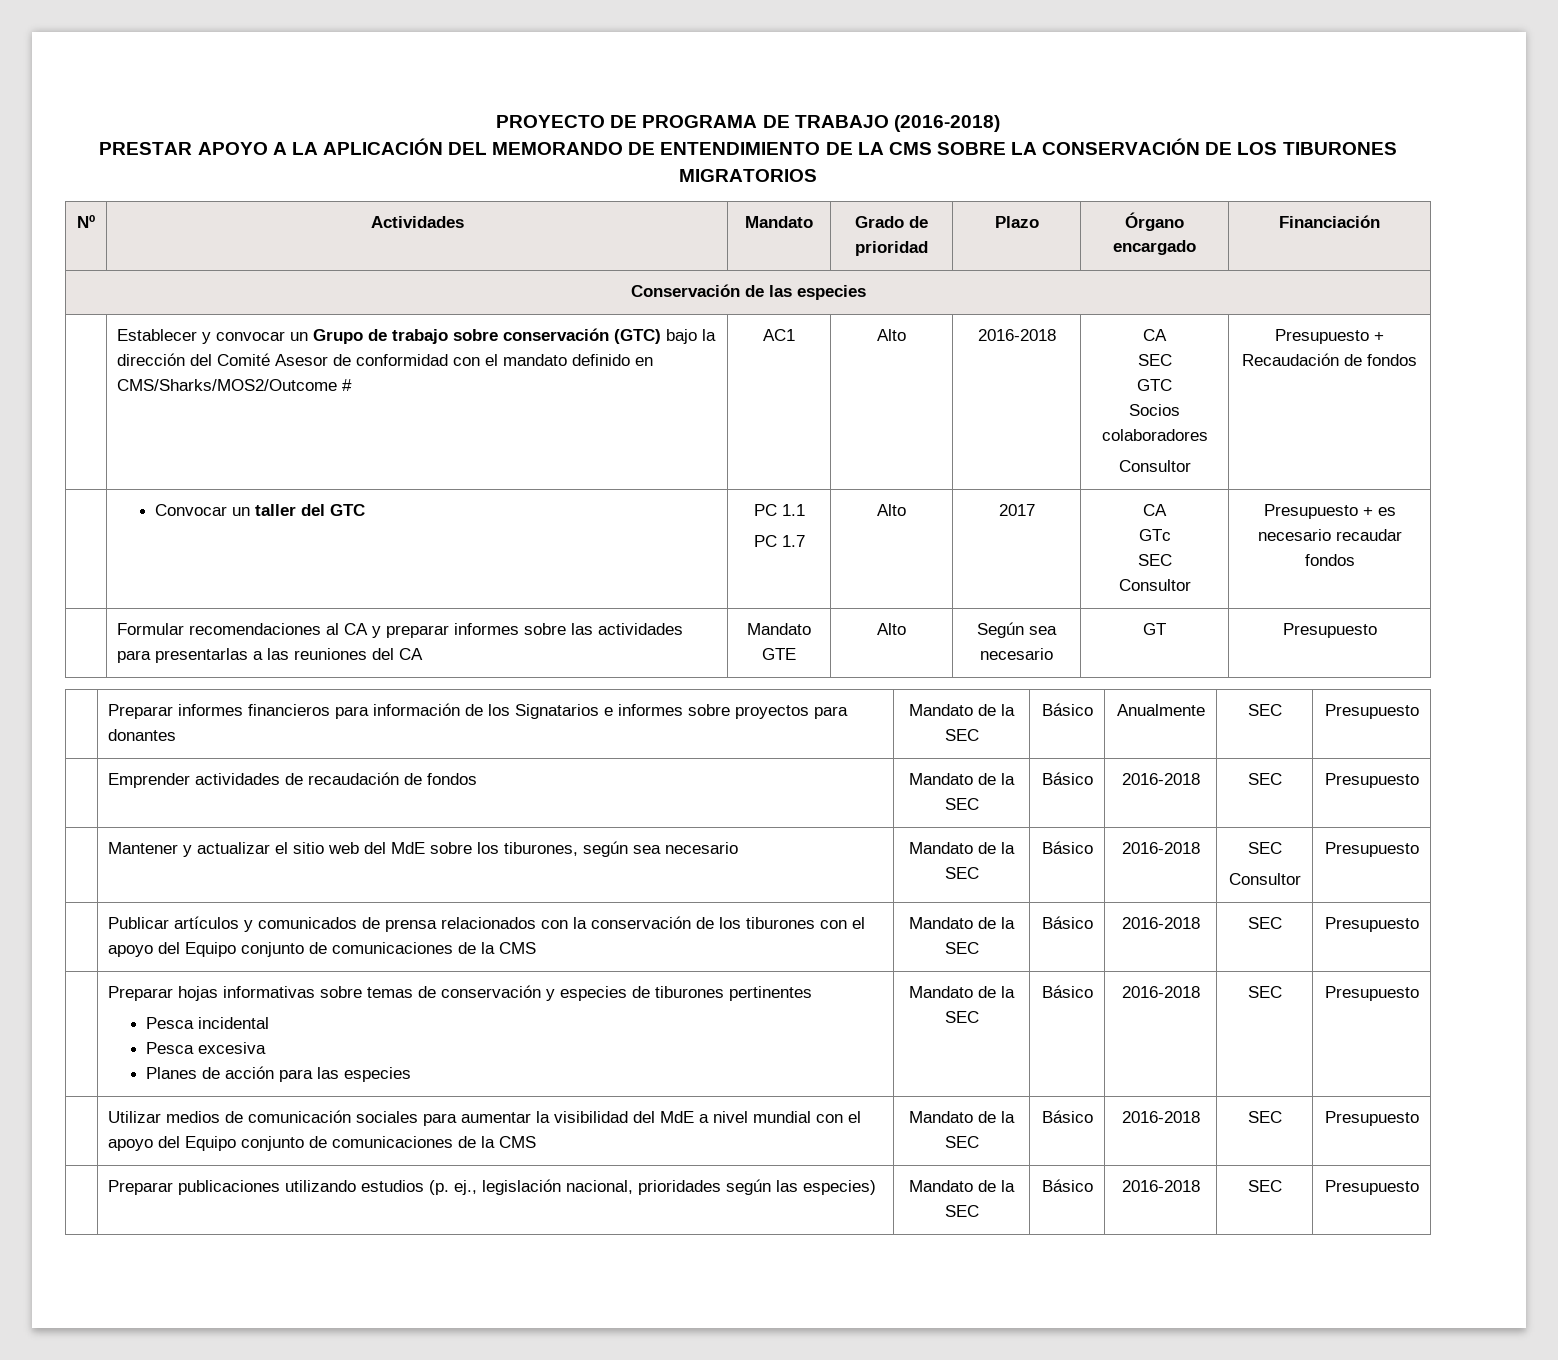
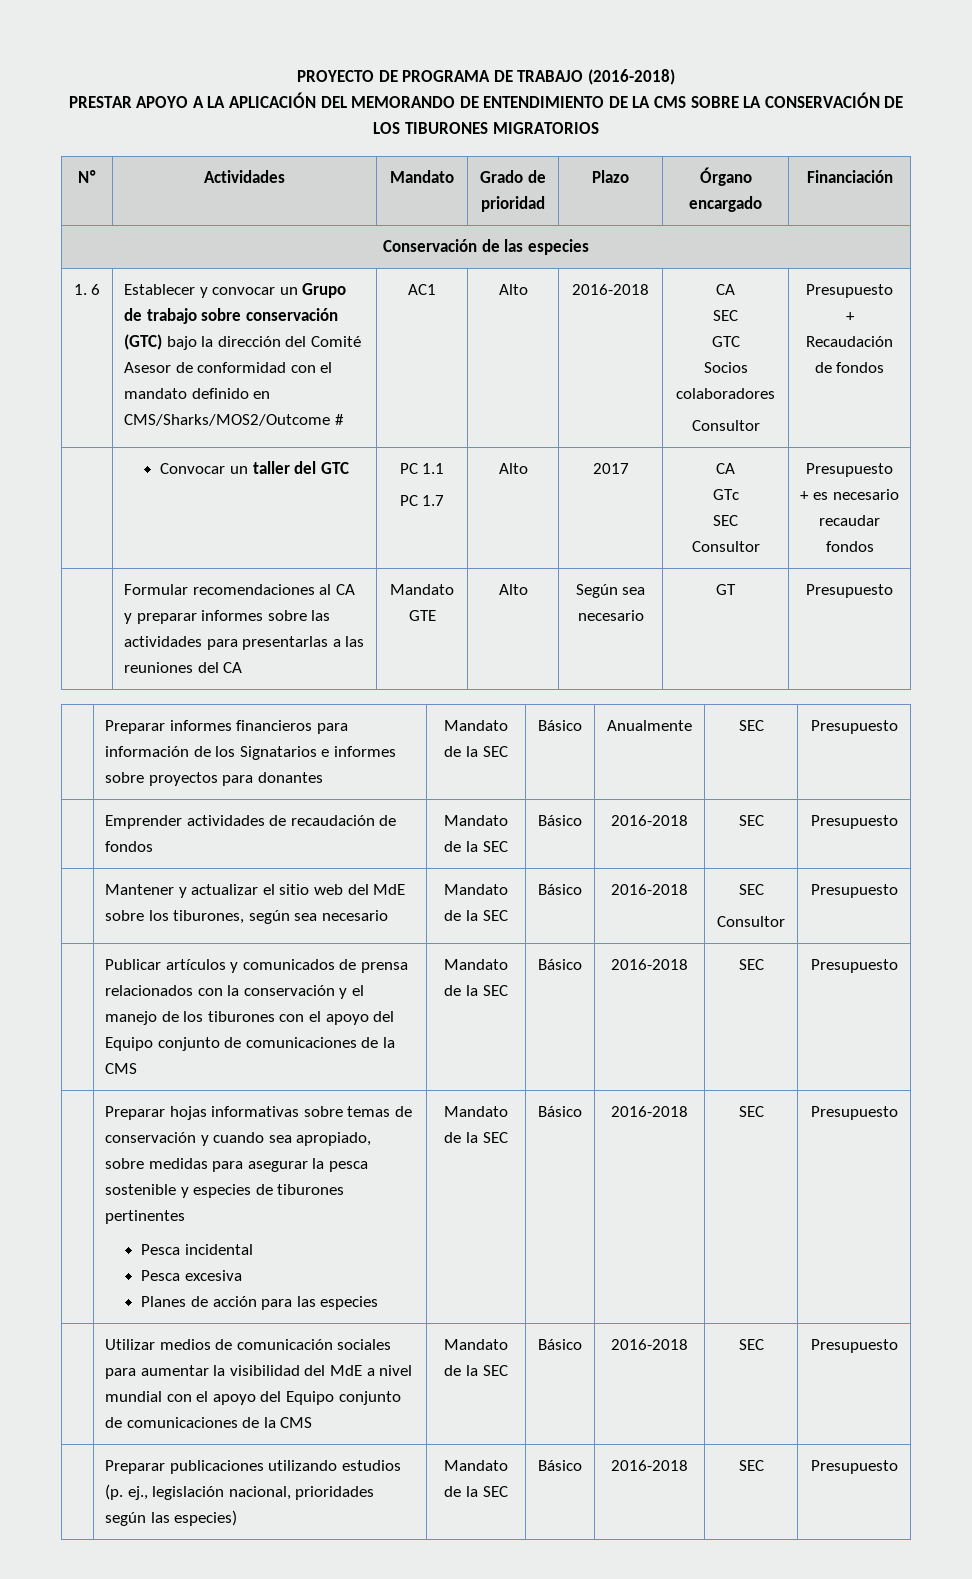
(866, 292) none -> [73,284,101,295] 1. 6
(692, 922) none -> [339,985,365,999] [105,1011,158,1025] y el manejo
(556, 995) none -> [213,1132,372,1146] [105,1158,369,1172] [105,1184,189,1198] cuando sea apropiado, sobre medidas para asegurar la pesca sostenible y

